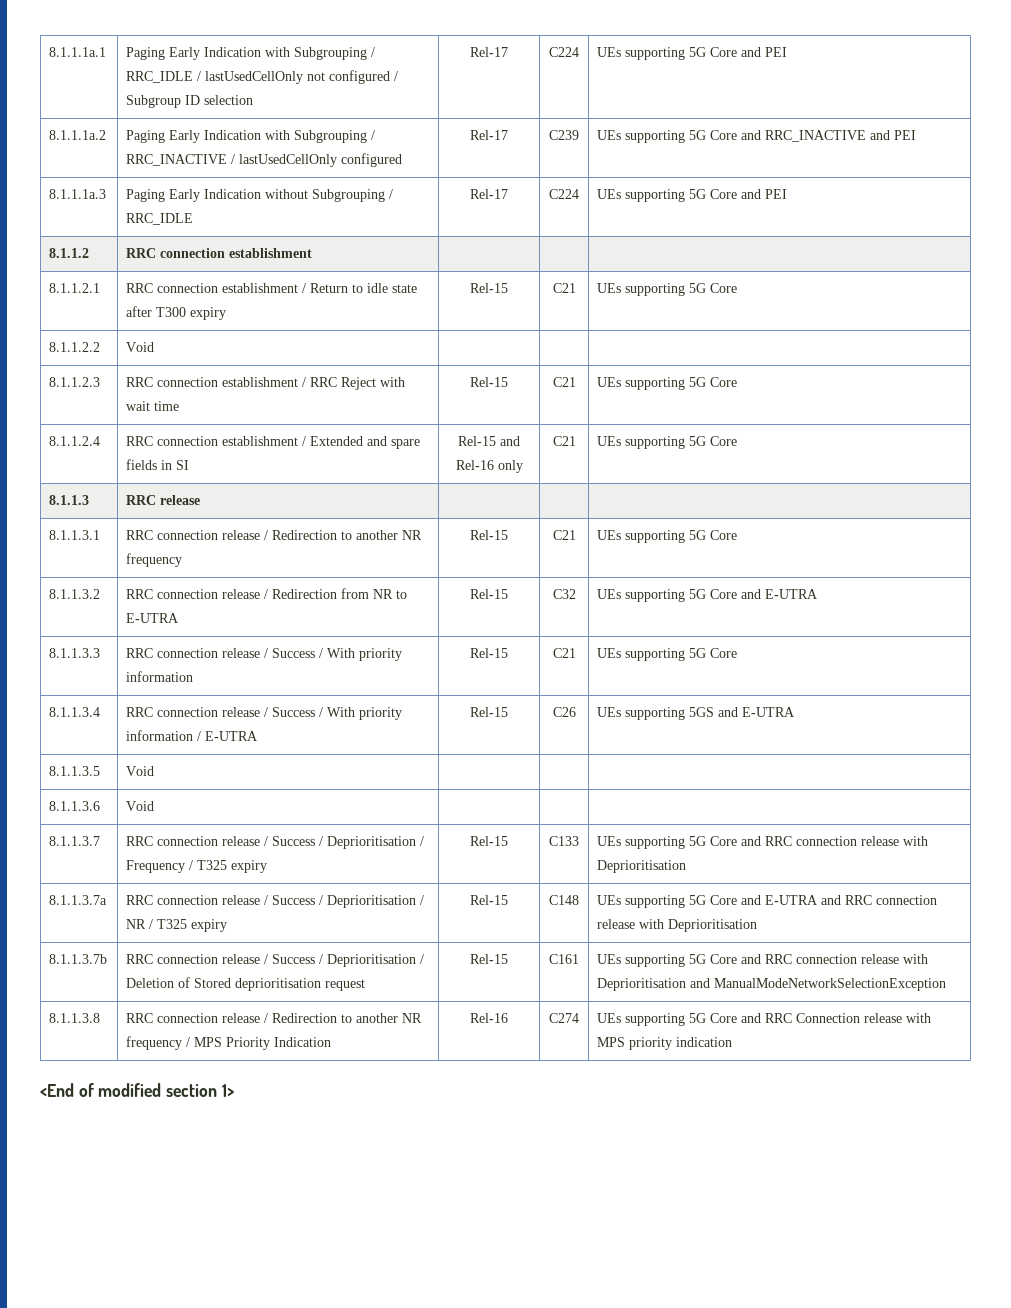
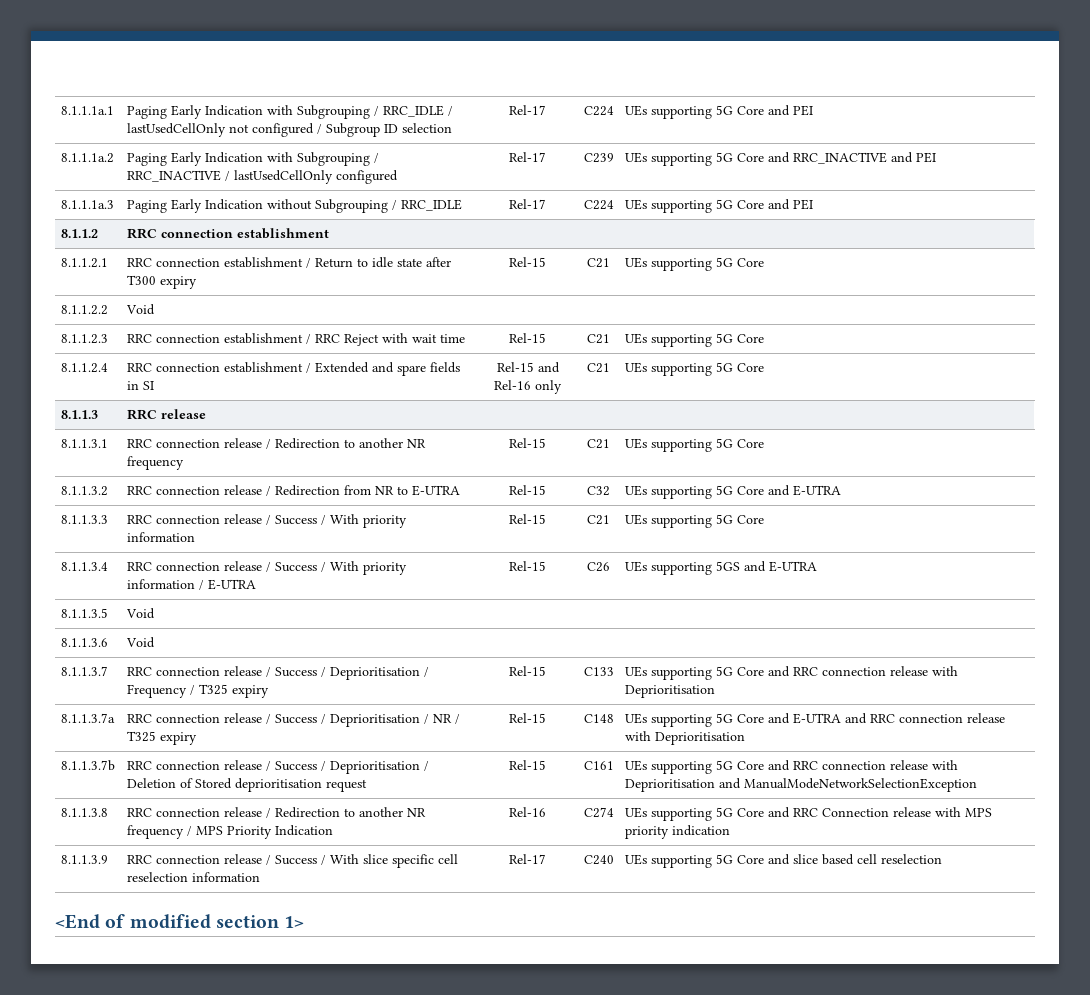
(733, 1042) none -> [60,855,108,864] [126,854,458,868] [126,872,260,882] [509,854,546,864] [583,855,614,865] [624,854,942,868] // 8.1.1.3.9 | RRC connection release / Success / With slice specific cell reselection information | Rel-17 | C240 | UEs supporting 5G Core and slice based cell reselection

